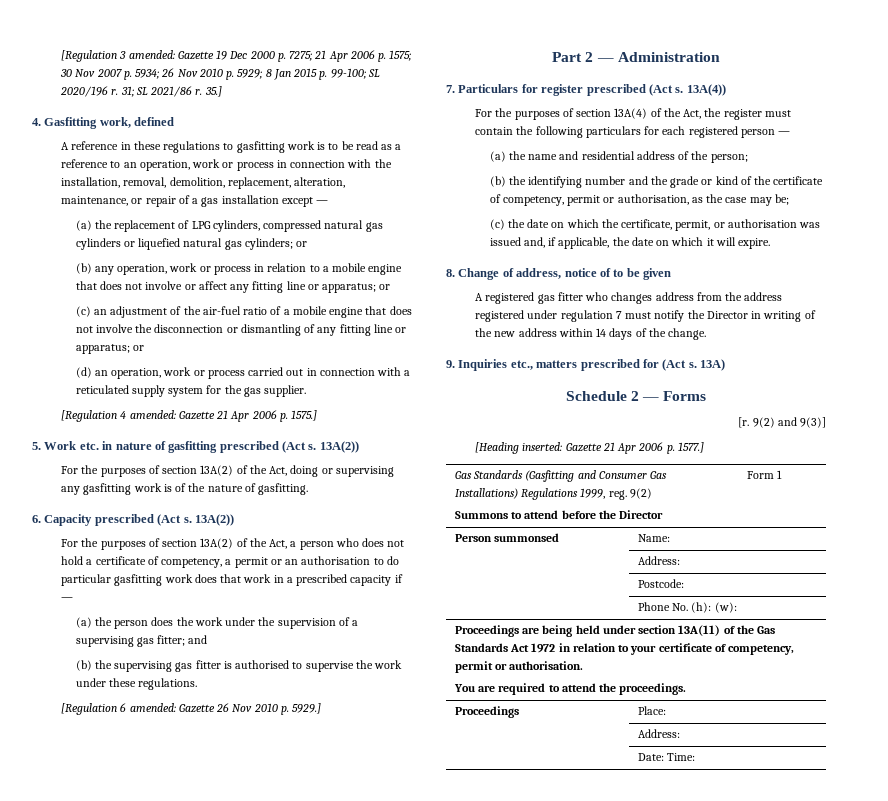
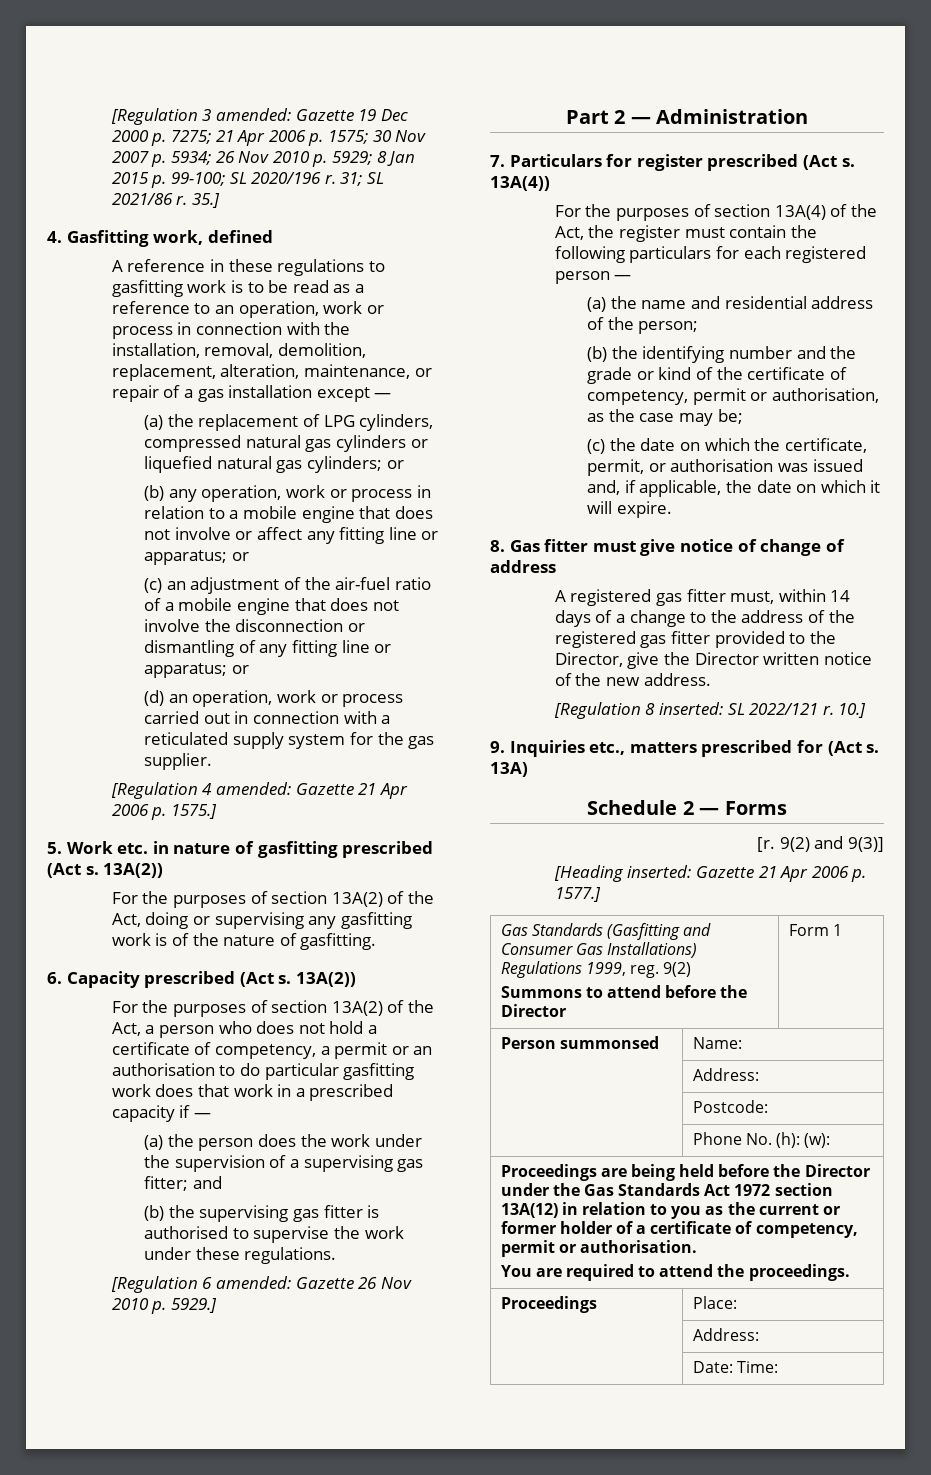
[458,268,671,280] [475,292,783,304] [475,310,816,322] [475,328,707,340] Change of address, notice of to be given // A registered gas fitter who changes address from the address registered under regulation 7 must notify the Director in writing of the new address within 14 days of the change. -> [509,539,845,556] [490,560,556,573] [554,589,851,606] [554,610,855,627] [554,631,836,648] [554,652,872,669] [554,673,711,686] [553,702,867,719] Gas fitter must give notice of change of address // A registered gas fitter must, within 14 days of a change to the address of the registered gas fitter provided to the Director, give the Director written notice of the new address. // [Regulation 8 inserted: SL 2022/121 r. 10.]
[602,625,735,636] under section 13A(11) of -> [718,1164,870,1177] [500,1183,549,1196] before the Director under
[558,643,657,655] in relation to your -> [774,1183,833,1196] [500,1202,840,1219] [500,1221,647,1234] section 13A(12) in relation to you as the current or former holder of a

